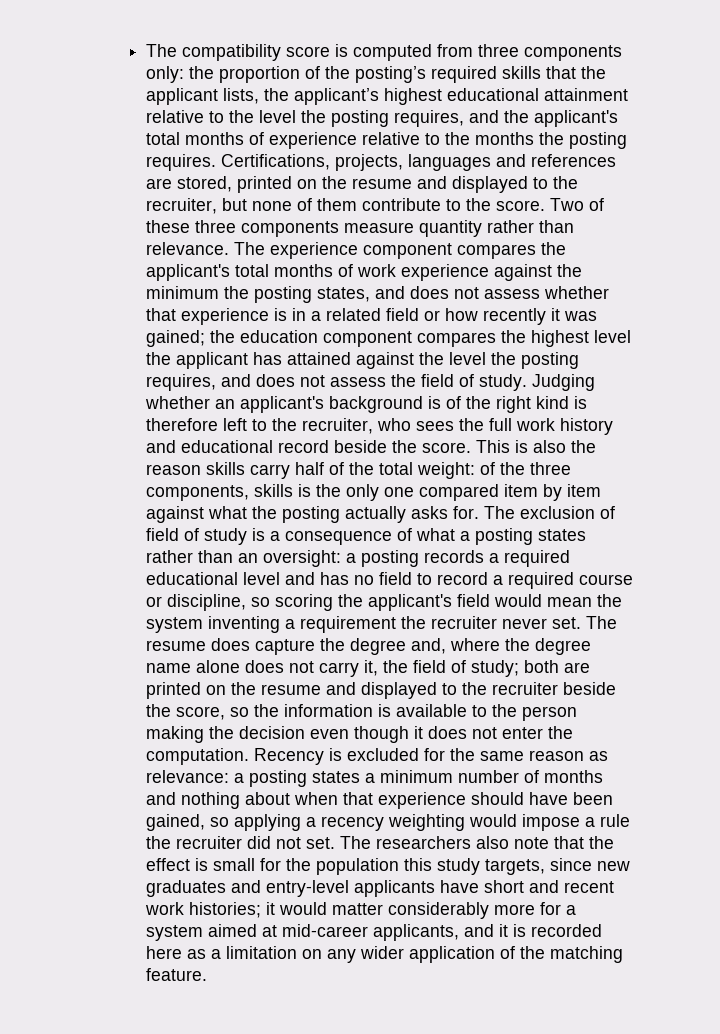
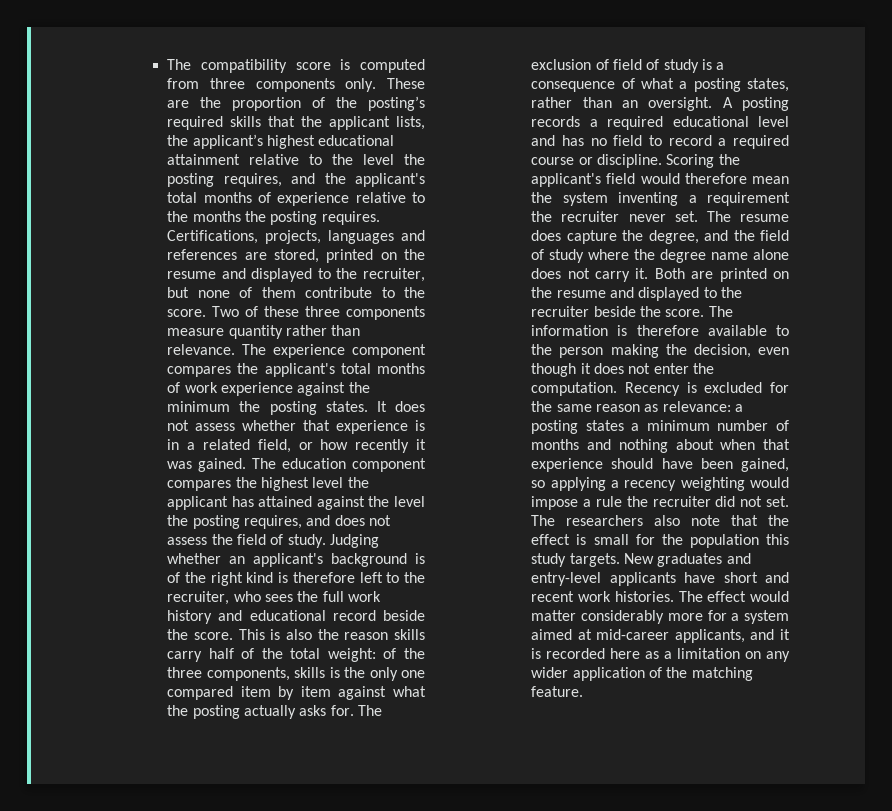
[145,66,184,83] only: -> [345,78,425,92] [167,100,190,108] only. These are
[316,286,405,302] states, and -> [325,401,387,412] states. It
[385,308,419,321] field -> [257,439,291,453] field,
[145,330,235,347] gained; the -> [198,458,277,472] gained. The
[537,529,586,541] states -> [747,78,789,92] states,
[262,550,356,567] oversight: a -> [648,97,733,111] oversight. A
[166,594,333,611] discipline, so scoring -> [596,154,715,168] discipline. Scoring
(542, 600) none -> [684,173,747,184] therefore
[349,638,446,655] degree and, -> [648,230,789,244] [531,249,585,263] degree, and the field of study
[363,660,559,677] it, the field of study; both -> [635,268,685,279] it. Both
[175,704,279,720] score, so the -> [665,306,733,317] score. The
(391, 710) none -> [636,325,699,336] therefore
[238,726,305,739] decision -> [693,344,751,358] decision,
[484,858,630,875] targets, since new -> [569,553,654,567] targets. New
[188,902,275,918] histories; it -> [614,591,747,602] histories. The effect

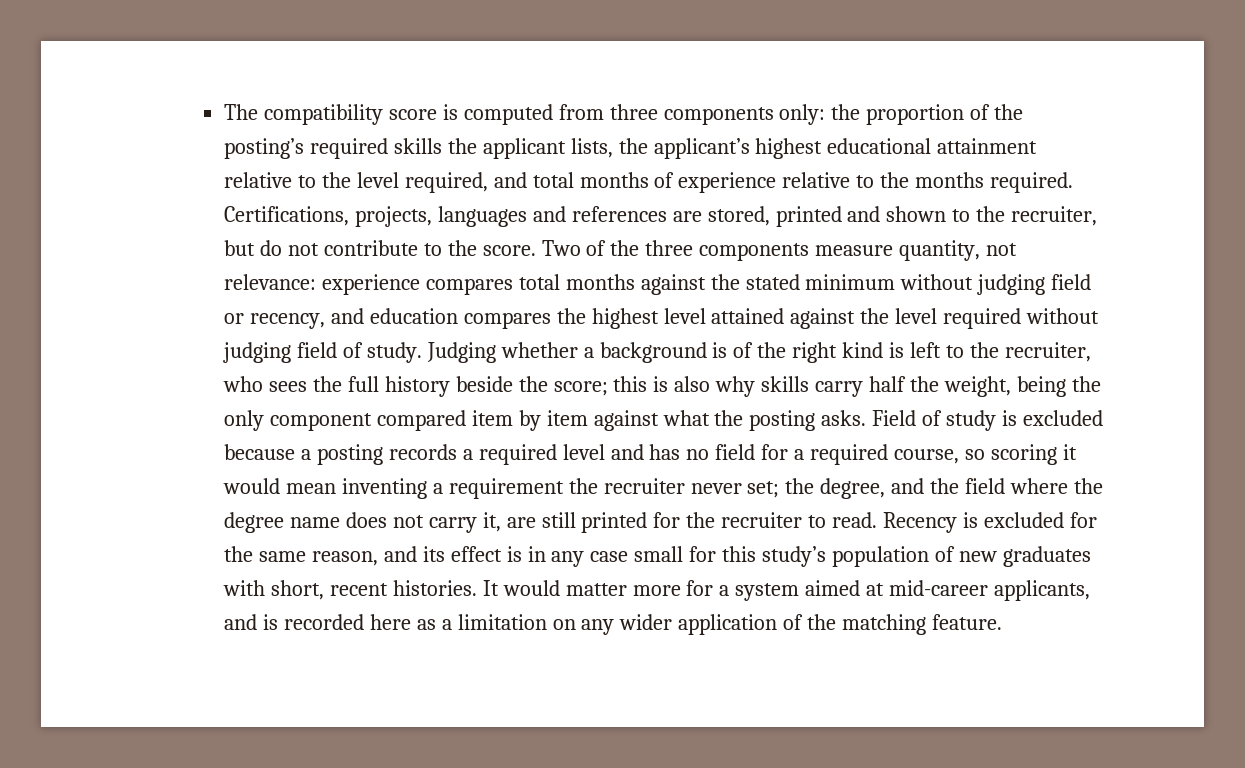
[345,78,425,92] [167,100,190,108] only. These are -> [779,104,826,125] only:
[268,116,296,127] that -> (442, 146) none
[404,154,425,165] [167,173,425,187] the posting requires, and the applicant's -> [404,172,527,193] required, and
[244,211,380,225] the posting requires. -> [990,172,1074,193] required.
[380,249,425,260] [167,268,313,282] on the resume and displayed -> [847,206,947,222] and shown
[197,287,296,298] none of them -> [259,240,319,256] do not
[264,306,300,317] these -> [610,240,640,256] the
[228,325,361,339] [167,344,426,358] [167,363,425,377] [167,382,370,396] [167,401,425,415] [167,420,425,434] [167,439,426,453] [167,458,426,472] quantity rather than relevance. The experience component compares the applicant's total months of work experience against the minimum the posting states. It does not assess whether that experience is in a related field, or how recently it was gained. The education component -> [899,240,1018,261] [223,274,1092,295] [223,308,458,329] quantity, not relevance: experience compares total months against the stated minimum without judging field or recency, and education
[347,477,369,488] [167,496,254,510] the applicant has -> (706, 316) none
[167,515,391,529] [167,534,233,545] the posting requires, and does not assess the -> [943,308,1100,329] [222,342,291,363] required without judging
[229,553,324,567] an applicant's -> [583,347,594,358] a
[292,572,355,583] therefore -> (905, 350) none
[347,591,381,602] [167,610,425,624] [167,629,425,640] [167,648,425,662] [167,667,340,681] work history and educational record beside the score. This is also the reason skills carry half of the total weight: of the three components, skills is -> [384,376,1066,397] history beside the score; this is also why skills carry half the weight, being
[401,670,425,678] one -> [269,413,372,431] component
[243,705,382,719] [531,59,725,73] [531,78,789,92] [531,97,733,111] actually asks for. The exclusion of field of study is a consequence of what a posting states, rather than an oversight. A -> [821,410,1104,431] [223,444,311,460] asks. Field of study is excluded because a
[672,116,749,127] educational -> (557, 454) none
[648,135,789,149] [531,154,740,168] [531,173,789,187] [531,192,608,206] to record a required course or discipline. Scoring the applicant's field would therefore mean the system -> [761,444,1077,465] [222,478,336,494] for a required course, so scoring it would mean
[674,211,789,222] [531,230,617,244] set. The resume does capture -> [747,481,780,498] set;
[531,249,585,263] of study -> (1006, 486) none
[753,249,789,260] alone -> (340, 522) none
[635,268,789,282] [531,287,742,301] [531,306,733,317] [531,325,789,336] [531,344,789,358] [531,363,714,377] [531,382,618,396] it. Both are printed on the resume and displayed to the recruiter beside the score. The information is therefore available to the person making the decision, even though it does not enter the computation. -> [482,512,878,533] it, are still printed for the recruiter to read.
[595,401,743,412] [531,420,789,434] [531,439,790,453] [531,458,789,472] [531,477,789,491] [531,496,789,510] [531,515,789,526] [531,534,789,548] [531,553,751,567] [531,572,789,586] [531,591,747,602] reason as relevance: a posting states a minimum number of months and nothing about when that experience should have been gained, so applying a recency weighting would impose a rule the recruiter did not set. The researchers also note that the effect is small for the population this study targets. New graduates and entry-level applicants have short and recent work histories. The effect -> [311,546,1091,567] [222,580,499,600] reason, and its effect is in any case small for this study’s population of new graduates with short, recent histories. It
[580,610,664,624] considerably -> (627, 589) none
[780,629,790,640] it -> (257, 622) none

